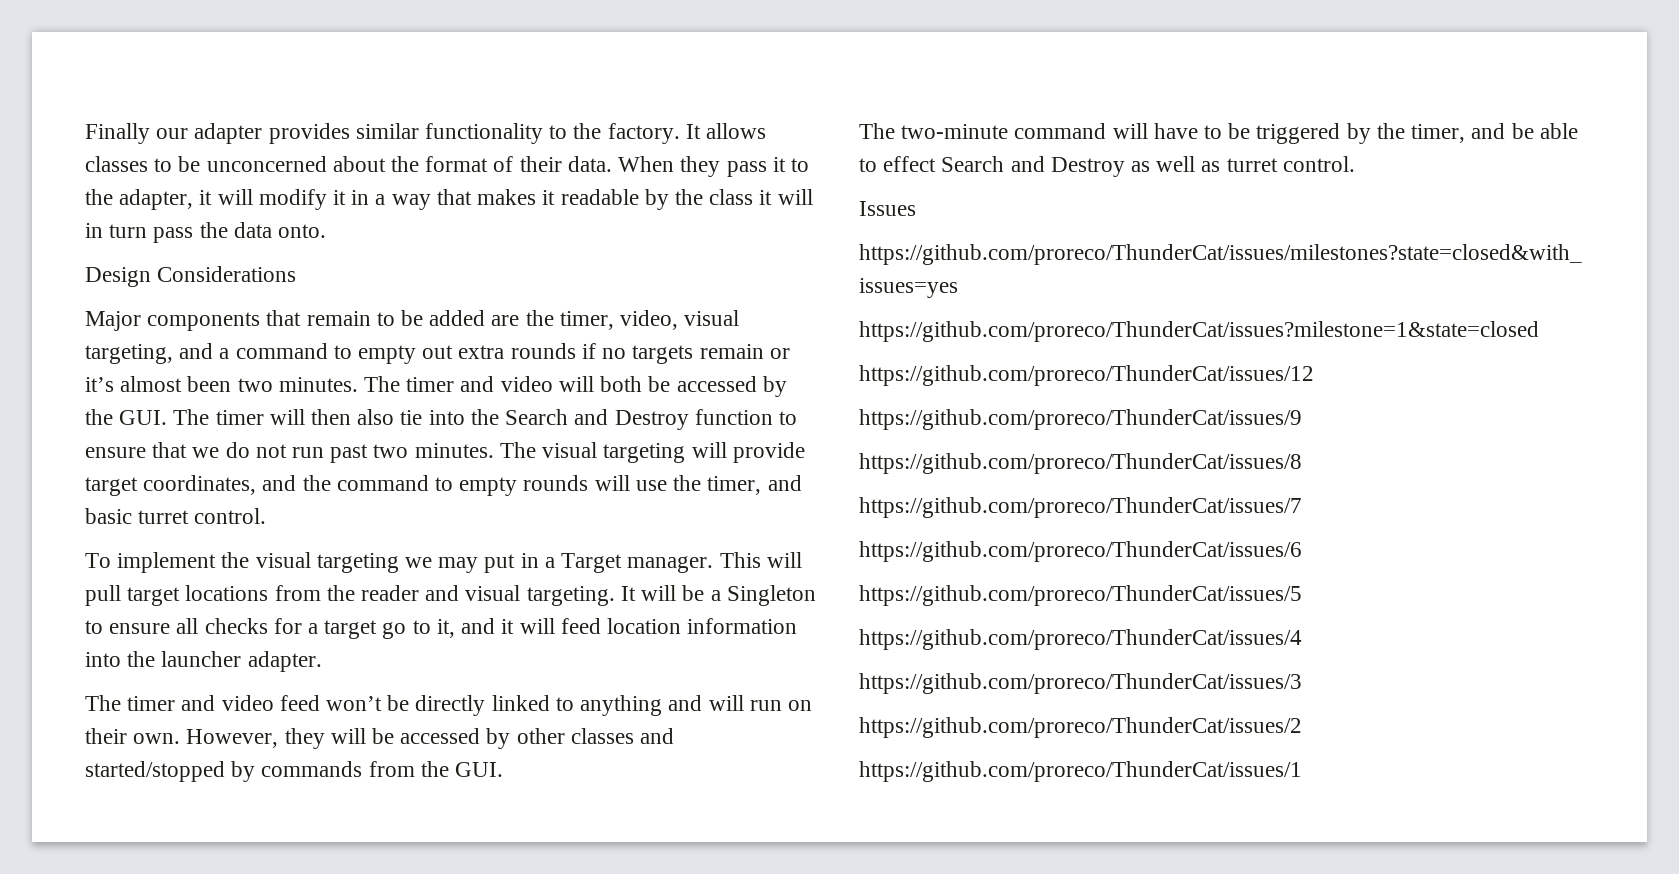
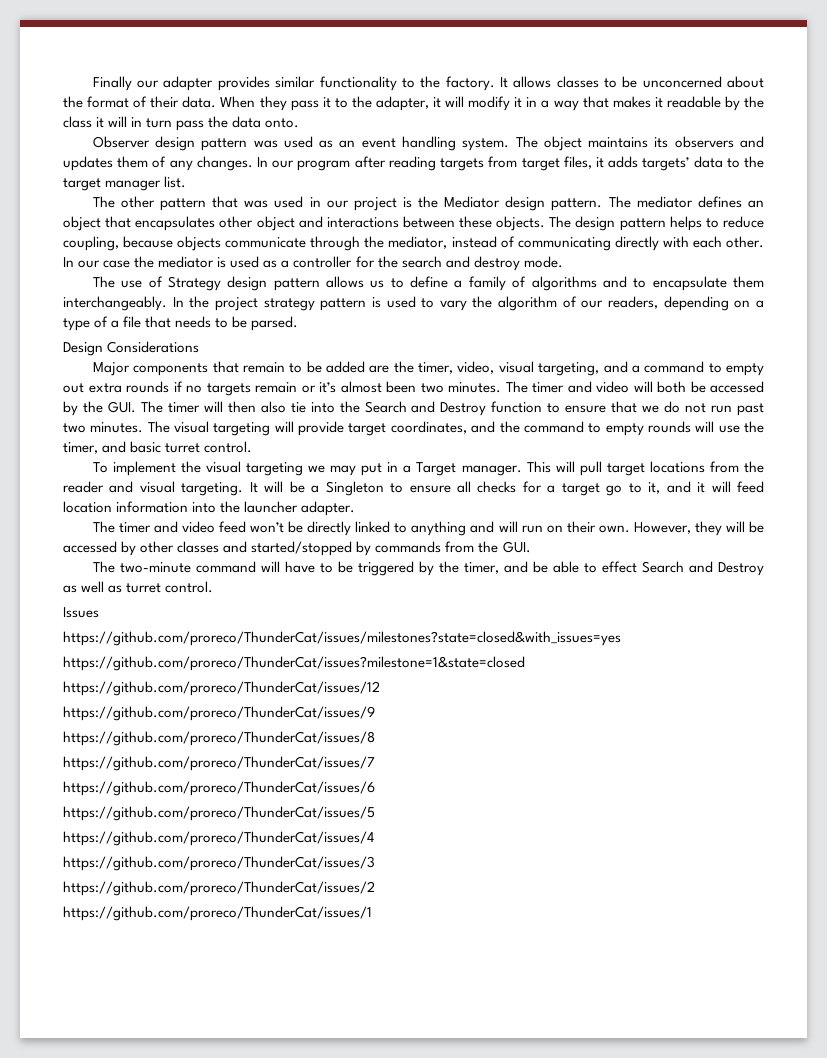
(327, 231) none -> [92,136,764,151] [63,156,765,171] [63,176,187,191] [92,196,764,211] [63,216,764,231] [63,236,765,251] [63,256,563,271] [92,276,764,291] [63,296,764,311] [63,316,299,331] // Observer design pattern was used as an event handling system. The object maintains its observers and updates them of any changes. In our program after reading targets from target files, it adds targets’ data to the target manager list. // The other pattern that was used in our project is the Mediator design pattern. The mediator defines an object that encapsulates other object and interactions between these objects. The design pattern helps to reduce coupling, because objects communicate through the mediator, instead of communicating directly with each other. In our case the mediator is used as a controller for the search and destroy mode. // The use of Strategy design pattern allows us to define a family of algorithms and to encapsulate them interchangeably. In the project strategy pattern is used to vary the algorithm of our readers, depending on a type of a file that needs to be parsed.

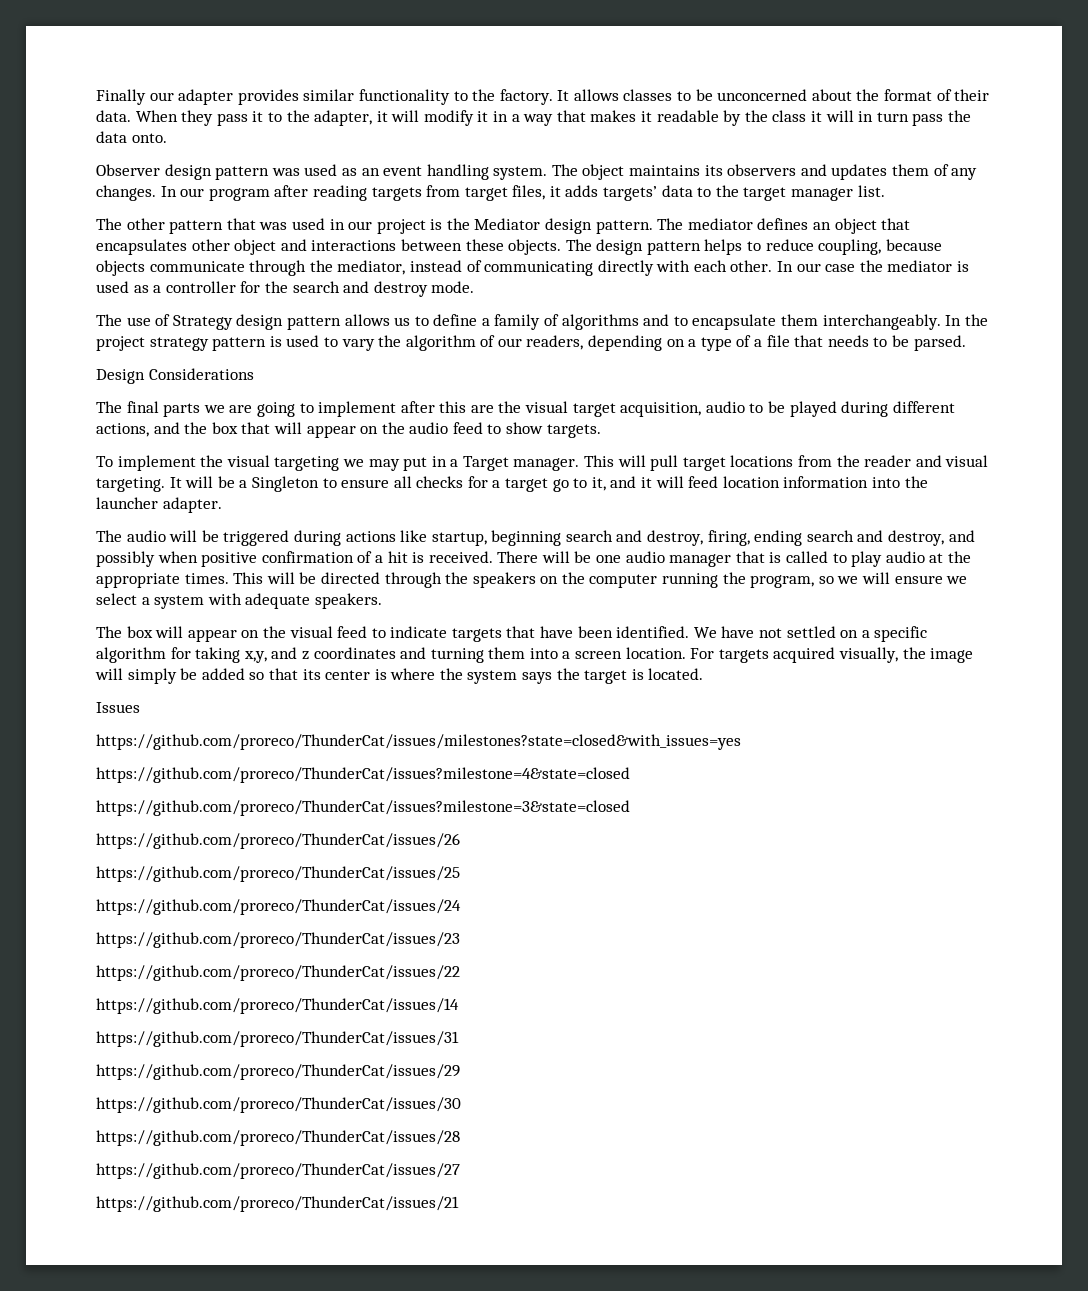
[92,361,764,376] [63,381,764,396] [63,401,765,416] [63,421,765,436] [63,441,253,454] Major components that remain to be added are the timer, video, visual targeting, and a command to empty out extra rounds if no targets remain or it’s almost been two minutes. The timer and video will both be accessed by the GUI. The timer will then also tie into the Search and Destroy function to ensure that we do not run past two minutes. The visual targeting will provide target coordinates, and the command to empty rounds will use the timer, and basic turret control. -> [96,401,955,417] [96,422,601,438] The final parts we are going to implement after this are the visual target acquisition, audio to be played during different actions, and the box that will appear on the audio feed to show targets.
[118,521,764,536] [63,541,531,556] [92,561,765,576] [63,581,214,593] [63,607,99,618] [63,631,621,646] [63,656,525,671] [63,681,380,696] [63,706,375,721] [63,731,375,746] [63,756,375,771] [63,781,375,796] [63,806,375,821] [63,831,374,846] [63,856,375,871] [63,881,375,896] [63,906,372,921] timer and video feed won’t be directly linked to anything and will run on their own. However, they will be accessed by other classes and started/stopped by commands from the GUI. // The two-minute command will have to be triggered by the timer, and be able to effect Search and Destroy as well as turret control. // Issues // https://github.com/proreco/ThunderCat/issues/milestones?state=closed&with_issues=yes // https://github.com/proreco/ThunderCat/issues?milestone=1&state=closed // https://github.com/proreco/ThunderCat/issues/12 // https://github.com/proreco/ThunderCat/issues/9 // https://github.com/proreco/ThunderCat/issues/8 // https://github.com/proreco/ThunderCat/issues/7 // https://github.com/proreco/ThunderCat/issues/6 // https://github.com/proreco/ThunderCat/issues/5 // https://github.com/proreco/ThunderCat/issues/4 // https://github.com/proreco/ThunderCat/issues/3 // https://github.com/proreco/ThunderCat/issues/2 // https://github.com/proreco/ThunderCat/issues/1 -> [126,530,975,546] [96,551,971,567] [96,572,968,588] [96,593,382,609] [96,626,928,642] [96,647,974,663] [95,668,704,684] [96,702,140,713] [96,734,741,750] [96,767,630,783] [96,800,630,816] [96,833,460,849] [96,866,460,882] [96,899,461,915] [96,932,460,948] [96,965,460,981] [96,998,459,1014] [96,1031,459,1047] [96,1064,460,1080] [96,1097,461,1113] [96,1130,460,1146] [96,1163,460,1179] [96,1196,459,1212] audio will be triggered during actions like startup, beginning search and destroy, firing, ending search and destroy, and possibly when positive confirmation of a hit is received. There will be one audio manager that is called to play audio at the appropriate times. This will be directed through the speakers on the computer running the program, so we will ensure we select a system with adequate speakers. // The box will appear on the visual feed to indicate targets that have been identified. We have not settled on a specific algorithm for taking x,y, and z coordinates and turning them into a screen location. For targets acquired visually, the image will simply be added so that its center is where the system says the target is located. // Issues // https://github.com/proreco/ThunderCat/issues/milestones?state=closed&with_issues=yes // https://github.com/proreco/ThunderCat/issues?milestone=4&state=closed // https://github.com/proreco/ThunderCat/issues?milestone=3&state=closed // https://github.com/proreco/ThunderCat/issues/26 // https://github.com/proreco/ThunderCat/issues/25 // https://github.com/proreco/ThunderCat/issues/24 // https://github.com/proreco/ThunderCat/issues/23 // https://github.com/proreco/ThunderCat/issues/22 // https://github.com/proreco/ThunderCat/issues/14 // https://github.com/proreco/ThunderCat/issues/31 // https://github.com/proreco/ThunderCat/issues/29 // https://github.com/proreco/ThunderCat/issues/30 // https://github.com/proreco/ThunderCat/issues/28 // https://github.com/proreco/ThunderCat/issues/27 // https://github.com/proreco/ThunderCat/issues/21

